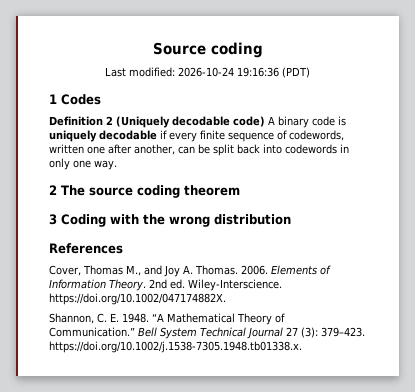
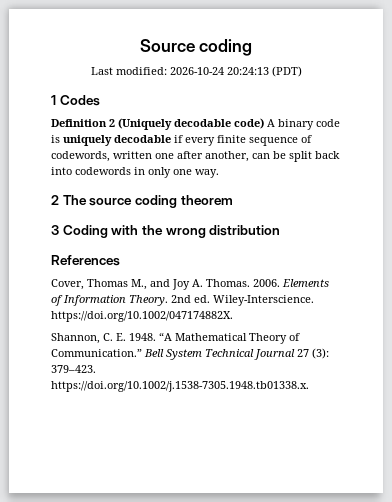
[237,67,279,77] 19:16:36 -> [226,67,269,75] 20:24:13

